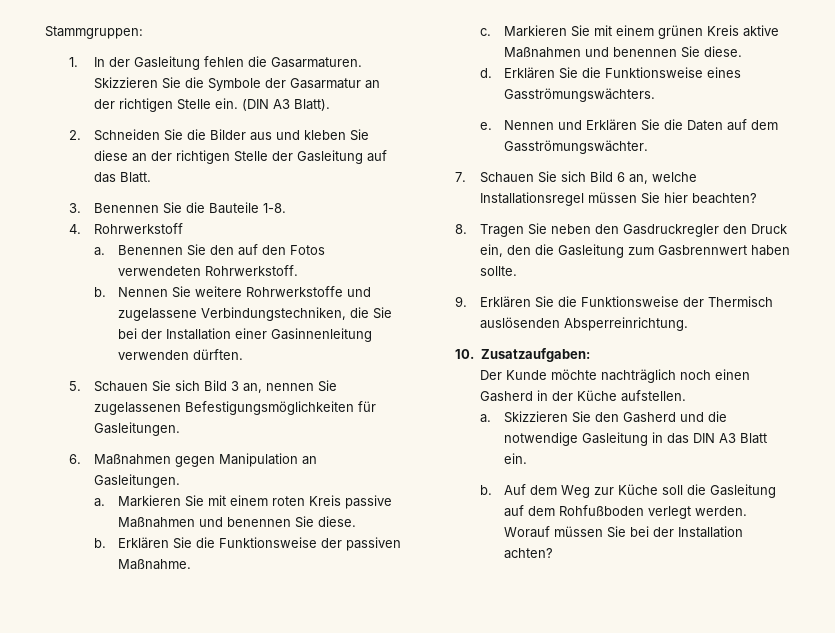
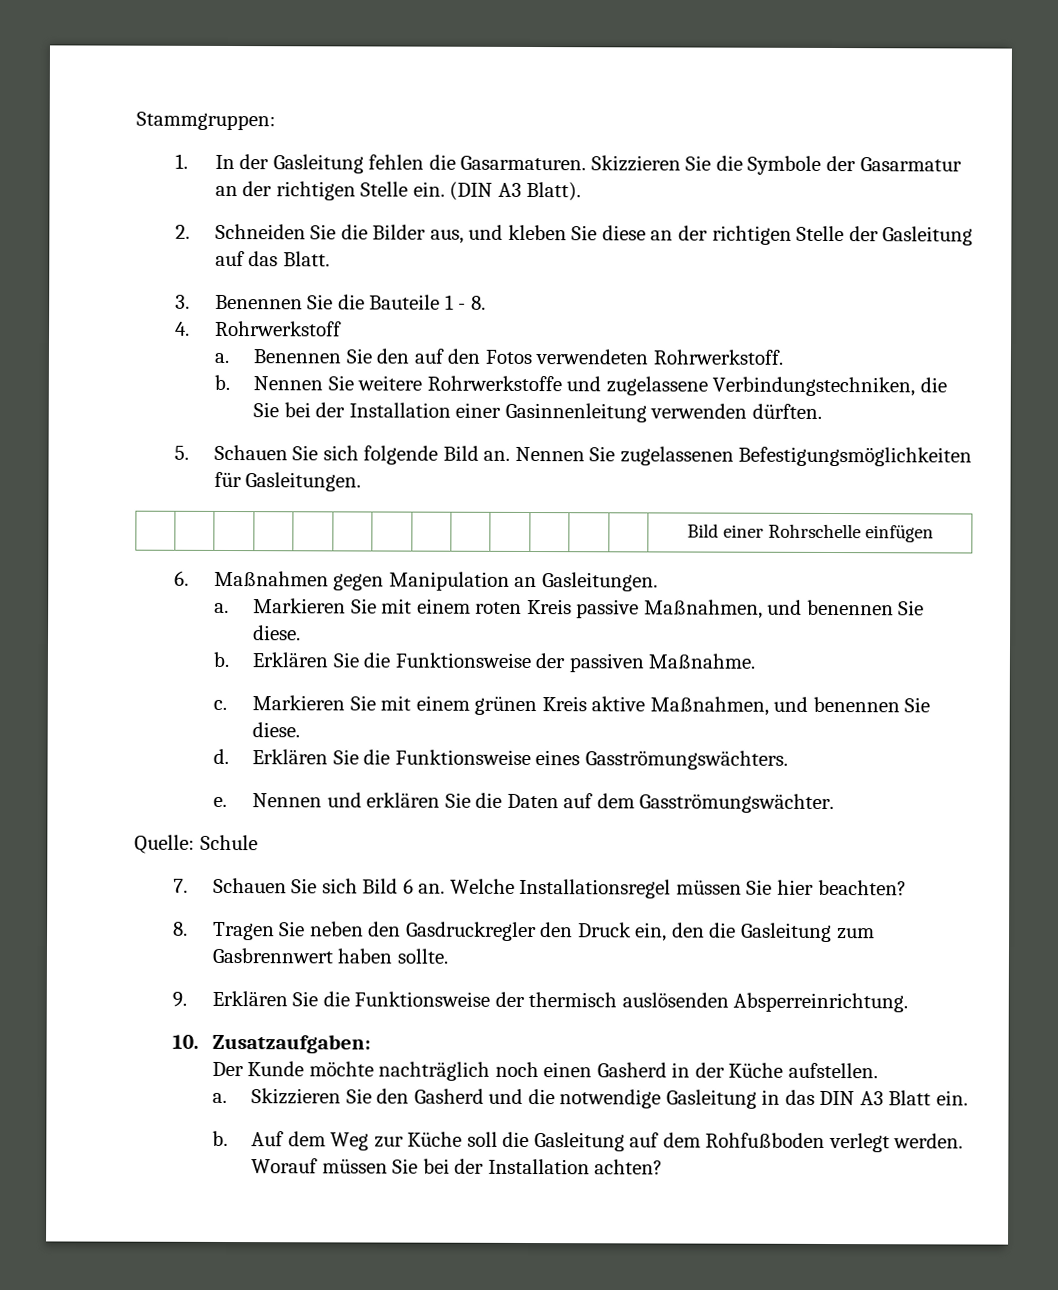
[249,132,272,141] aus -> [429,229,464,244] aus,
[262,203,286,213] 1-8. -> [444,294,486,310] 1 - 8.
[203,380,314,393] Bild 3 an, nennen -> [363,445,585,465] folgende Bild an. Nennen
(180, 429) none -> [686,523,934,543] // | | | | | | | | | | | | | Bild einer Rohrschelle einfügen
[117,517,195,528] Maßnahmen -> [643,599,763,619] Maßnahmen,
[503,47,581,58] Maßnahmen -> [649,696,769,716] Maßnahmen,
[585,119,637,131] Erklären -> [366,792,441,808] erklären
(648, 147) none -> [134,834,258,854] // Quelle: Schule
[628,172,697,184] an, welche -> [418,878,515,894] an. Welche
[707,296,773,307] Thermisch -> [528,992,618,1008] thermisch

